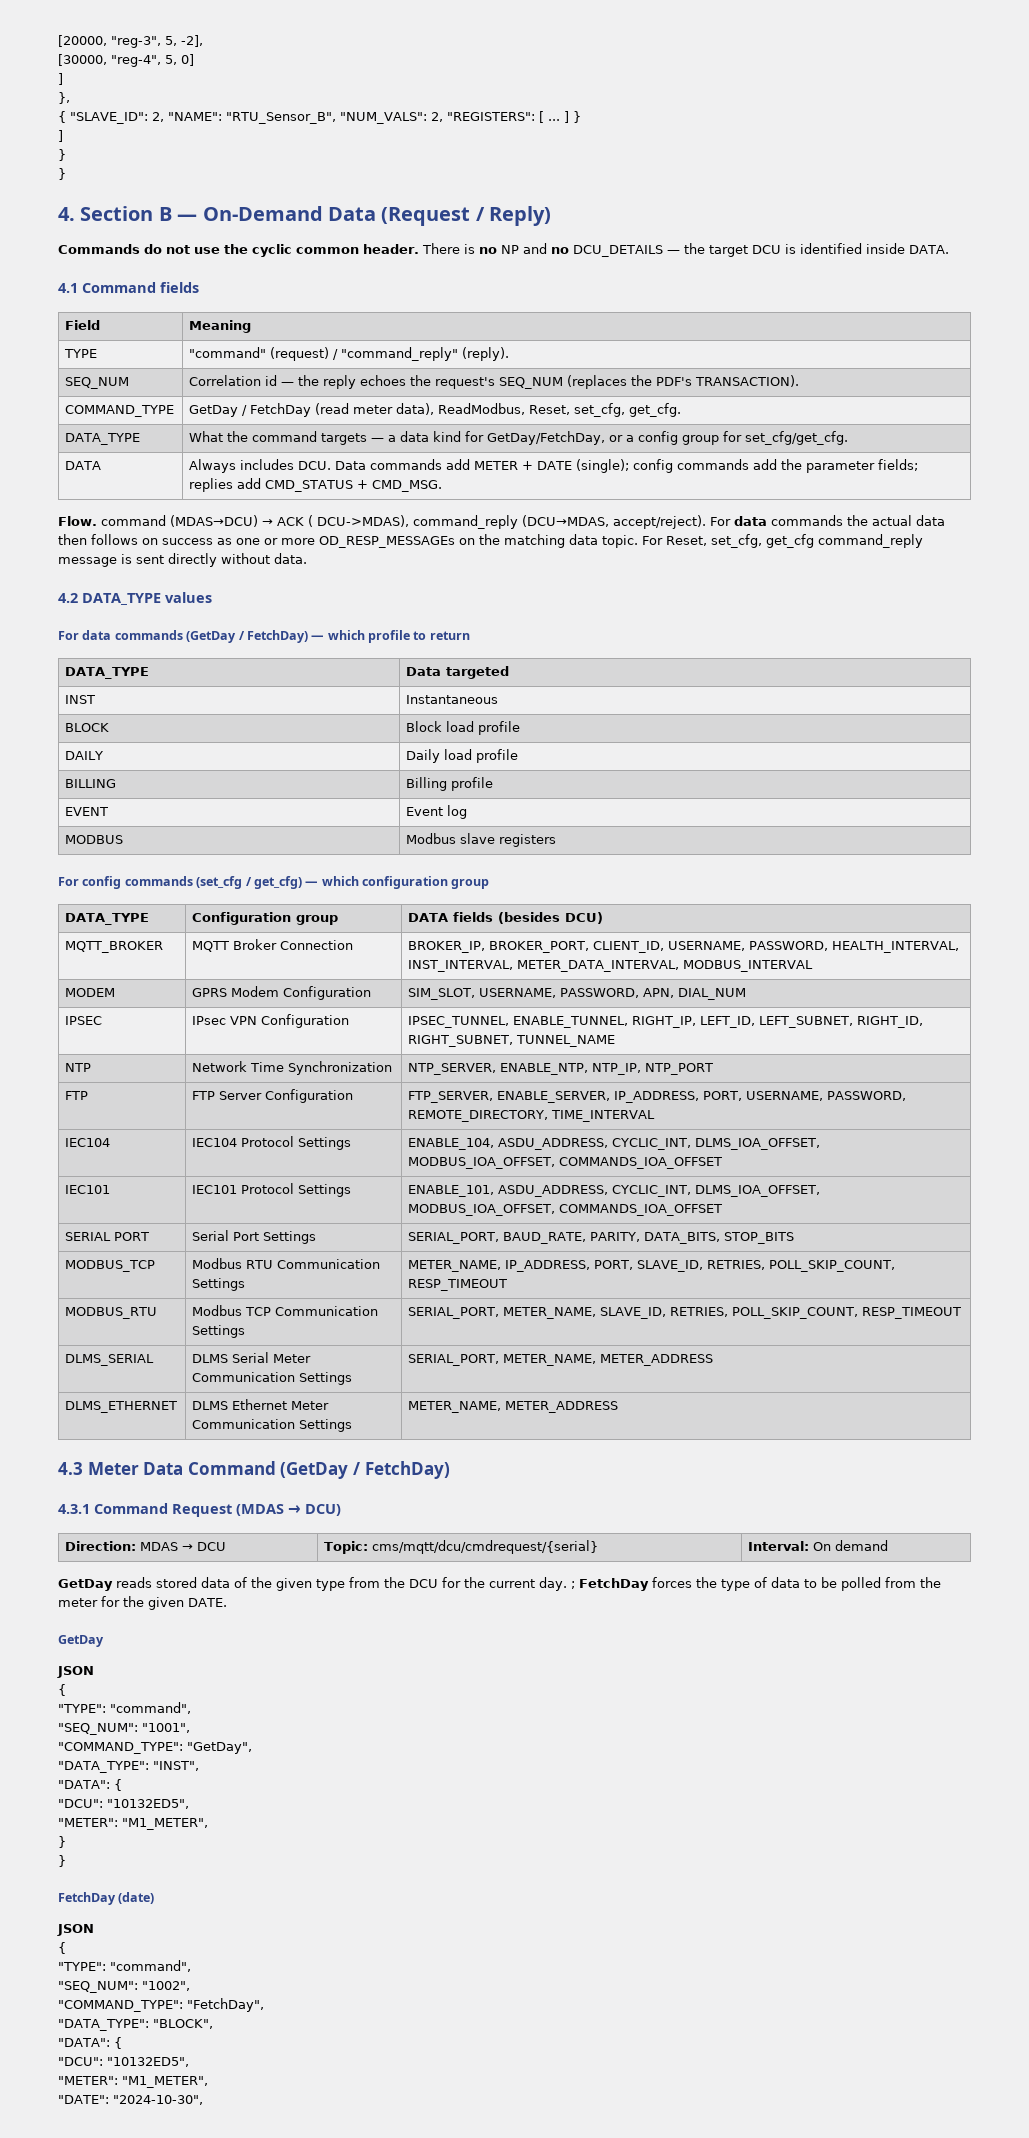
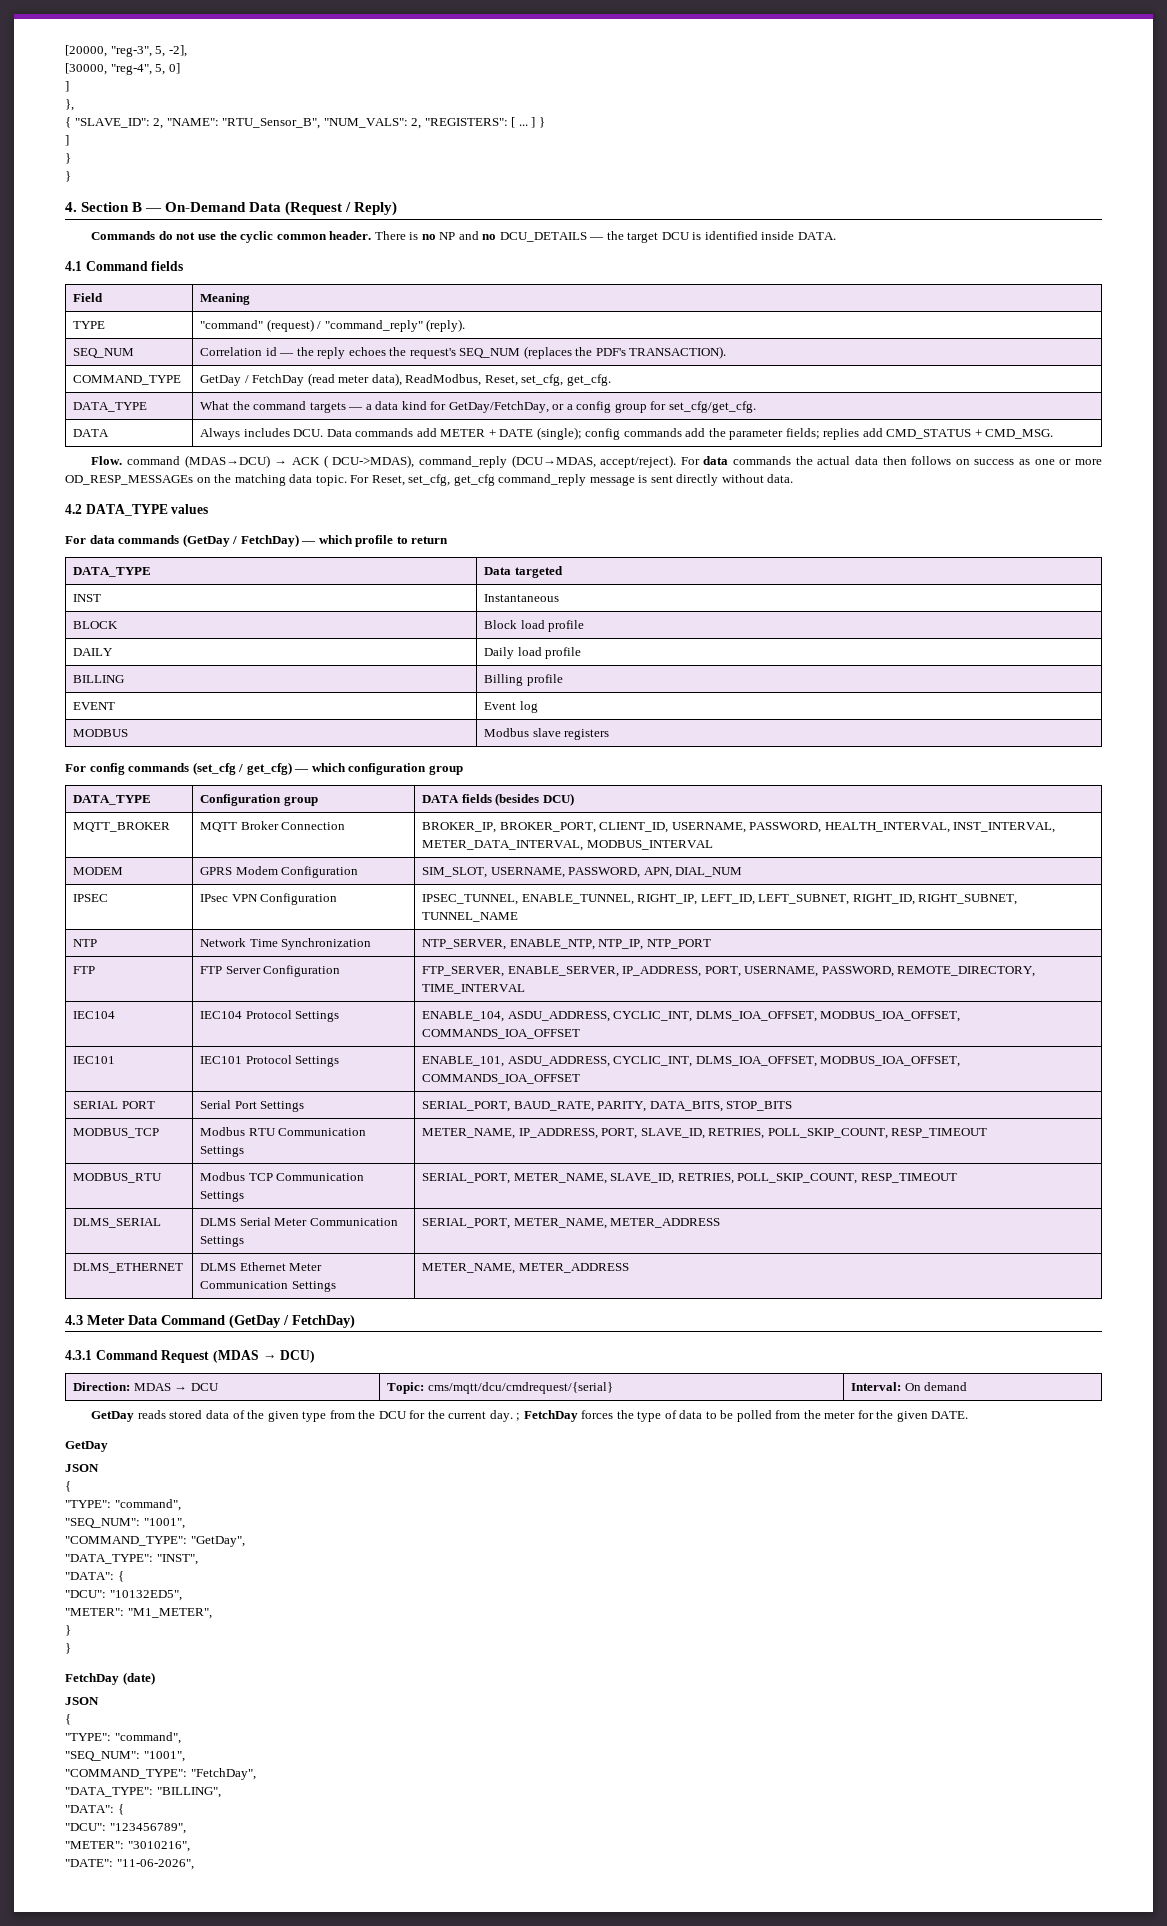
[142,1981,190,1991] "1002", -> [143,1751,185,1762] "1001",
[153,2019,213,2029] [58,2037,122,2049] [58,2057,189,2067] [58,2076,208,2088] "BLOCK", // "DATA": { // "DCU": "10132ED5", // "METER": "M1_METER", -> [156,1787,221,1798] [65,1804,124,1815] [65,1823,186,1834] [65,1841,190,1852] "BILLING", // "DATA": { // "DCU": "123456789", // "METER": "3010216",
[113,2095,203,2105] "2024-10-30", -> [116,1859,194,1870] "11-06-2026",

